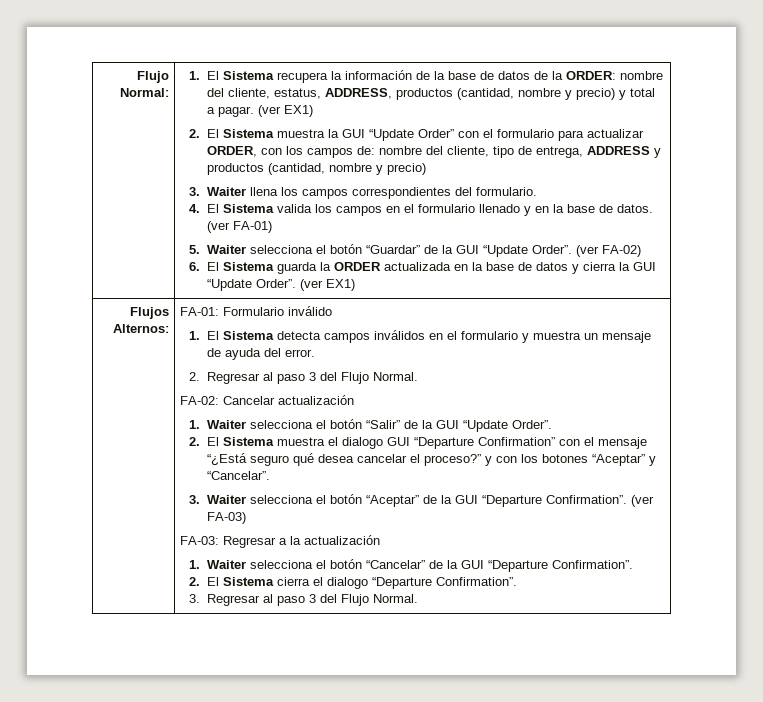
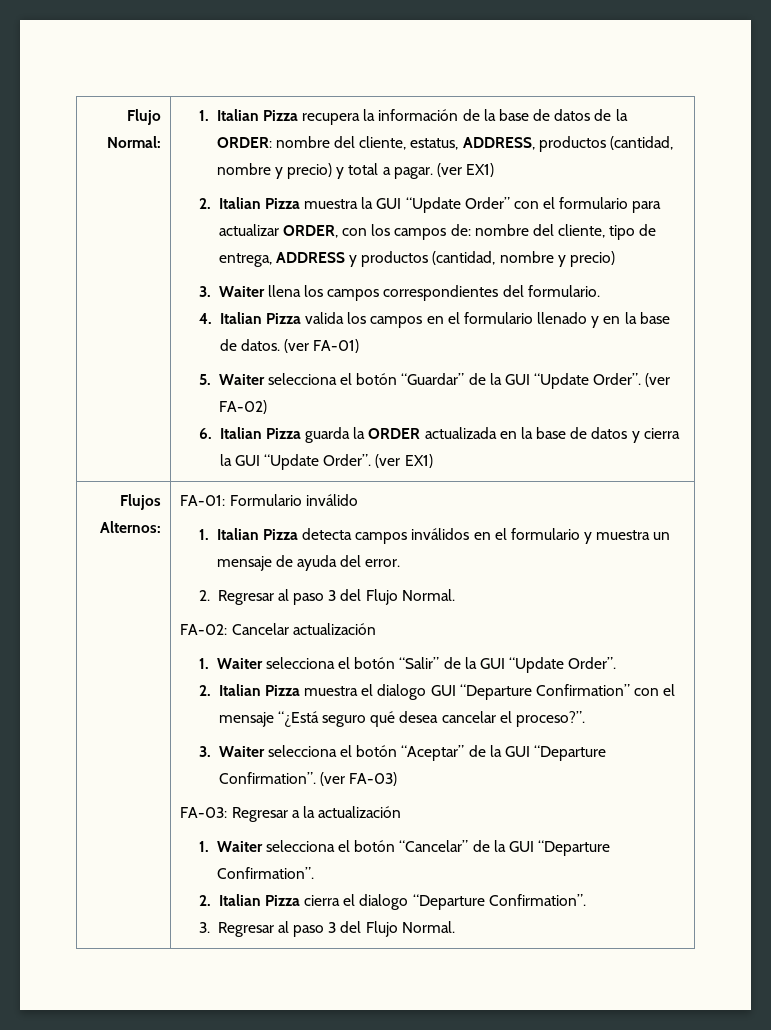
[206,71,274,80] El Sistema -> [216,109,298,121] Italian Pizza
[206,129,274,138] El Sistema -> [218,197,300,209] Italian Pizza
[206,204,274,213] El Sistema -> [219,312,301,324] Italian Pizza
[206,262,274,271] El Sistema -> [219,427,301,439] Italian Pizza
[206,331,274,340] El Sistema -> [216,528,298,540] Italian Pizza
[206,437,274,446] El Sistema -> [218,684,300,696] Italian Pizza
[423,454,656,466] [206,471,270,480] proceso?” y con los botones “Aceptar” y “Cancelar”. -> [515,711,585,727] proceso?”.
[206,577,274,586] El Sistema -> [218,894,300,906] Italian Pizza

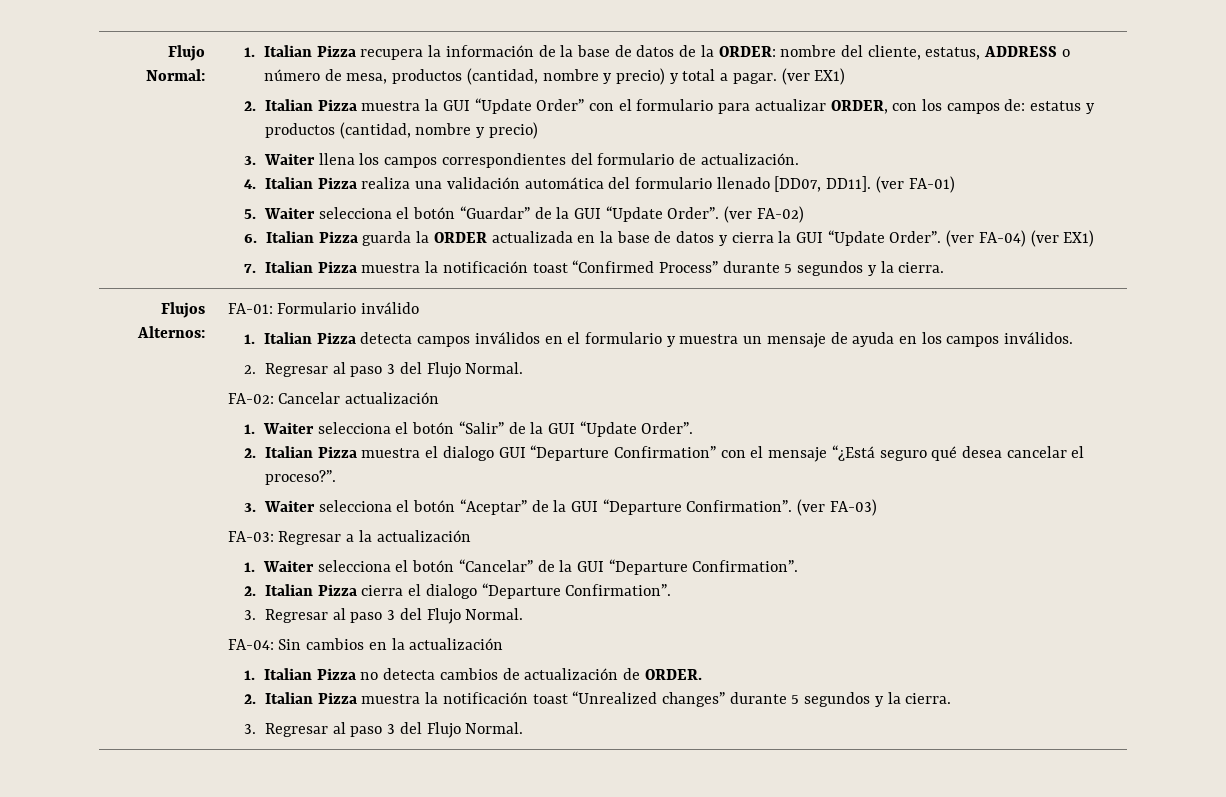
[462,137,535,150] ADDRESS, -> [984,46,1070,57] [263,69,388,84] ADDRESS o número de mesa,
[474,224,657,240] [218,252,345,267] nombre del cliente, tipo de entrega, ADDRESS -> [1030,101,1082,111] estatus
[527,285,600,297] formulario. -> [597,153,799,165] formulario de actualización.
[304,312,670,328] [219,339,280,351] valida los campos en el formulario llenado y en la base de datos. -> [361,176,872,192] realiza una validación automática del formulario llenado [DD07, DD11].
[404,454,433,468] EX1) -> [978,230,1095,247] [244,260,945,276] FA-04) (ver EX1) // 7. Italian Pizza muestra la notificación toast “Confirmed Process” durante 5 segundos y la cierra.
[340,555,401,567] del error. -> [899,332,1074,347] en los campos inválidos.
(455, 927) none -> [227,638,504,650] [244,668,702,680] [244,691,952,707] [244,722,524,738] // FA-04: Sin cambios en la actualización // 1. Italian Pizza no detecta cambios de actualización de ORDER. // 2. Italian Pizza muestra la notificación toast “Unrealized changes” durante 5 segundos y la cierra. // 3. Regresar al paso 3 del Flujo Normal.

